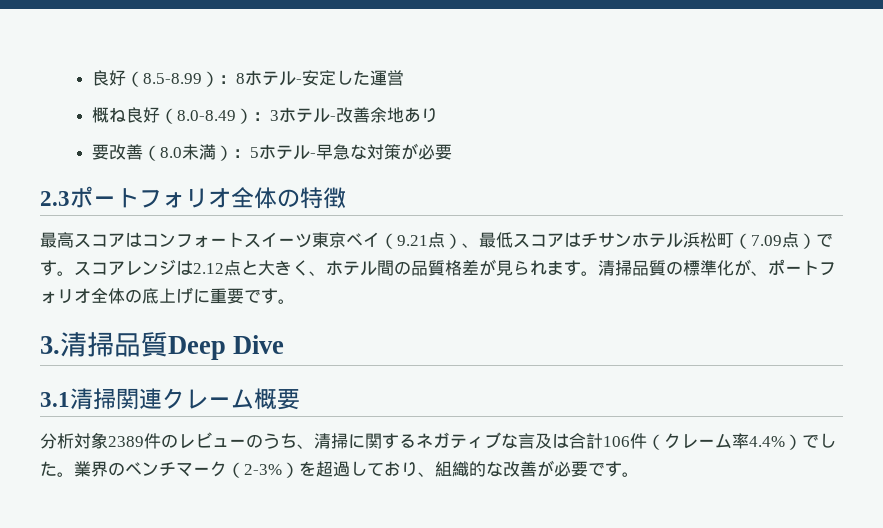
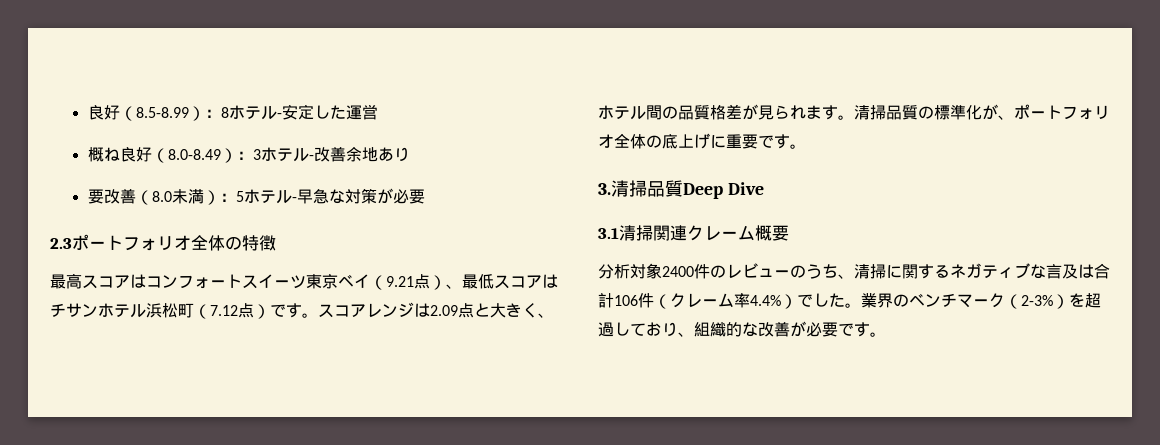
[751,235,782,246] 7.09 -> [210,305,238,316] 7.12
[193,263,224,274] 2.12 -> [430,305,458,316] 2.09
[108,436,144,447] 2389 -> [662,266,694,277] 2400

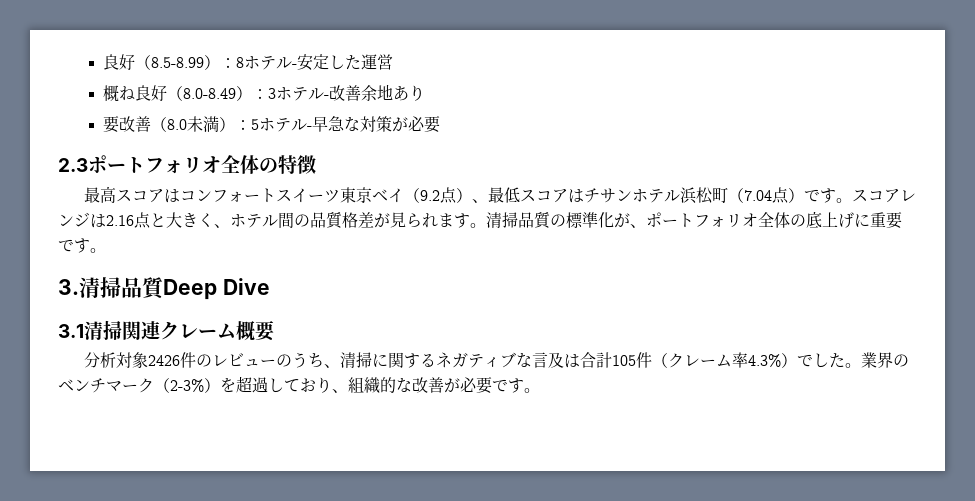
[386,276,414,287] 9.21 -> [420,190,441,201] 9.2
[210,305,238,316] 7.12 -> [744,190,773,201] 7.04
[430,305,458,316] 2.09 -> [106,215,134,226] 2.16
[662,266,694,277] 2400 -> [148,355,181,366] 2426
[614,295,638,306] 106 -> [612,355,637,366] 105
[750,295,781,306] 4.4% -> [748,354,782,367] 4.3%

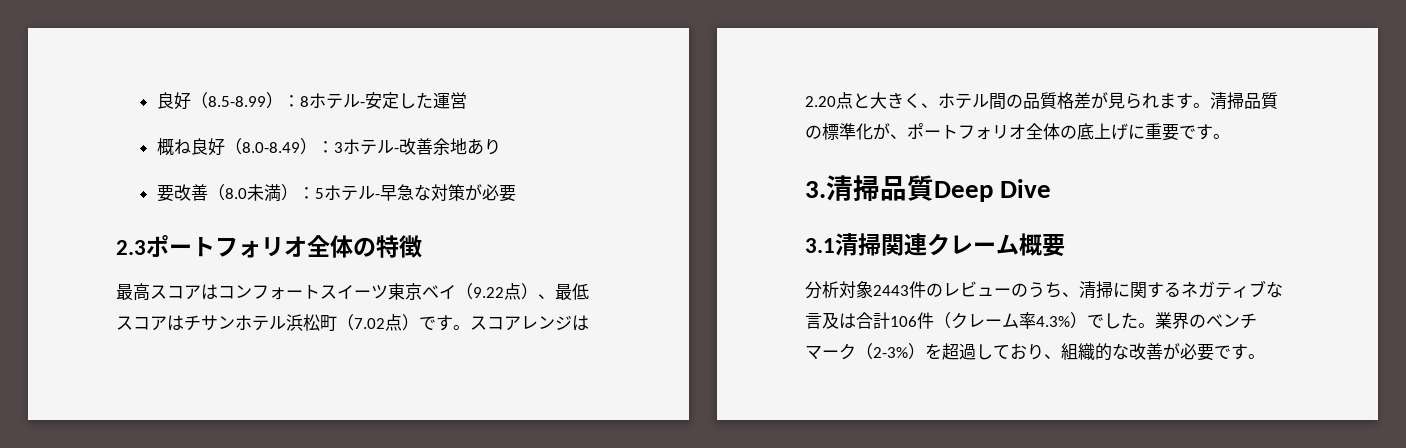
[420,190,441,201] 9.2 -> [473,287,504,298] 9.22
[744,190,773,201] 7.04 -> [354,318,385,329] 7.02
[106,215,134,226] 2.16 -> [805,96,836,107] 2.20
[148,355,181,366] 2426 -> [873,285,909,296] 2443
[612,355,637,366] 105 -> [890,316,917,327] 106

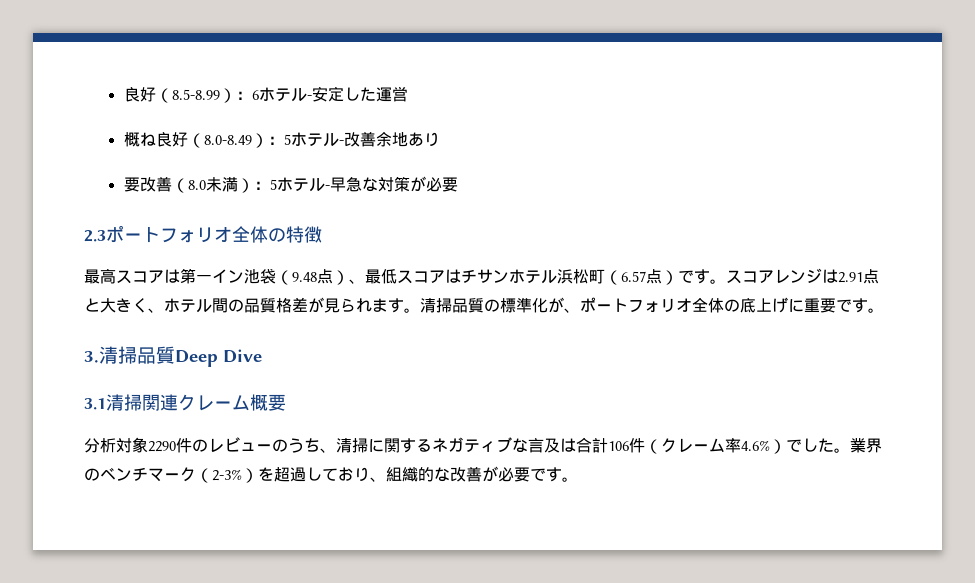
[299,96,309,107] 8 -> [251,90,259,100] 6
[333,142,343,153] 3 -> [283,134,291,145] 5
[218,283,504,300] コンフォートスイーツ東京ベイ（9.22 -> [180,268,317,285] 第一イン池袋（9.48
[354,318,385,329] 7.02 -> [621,271,646,282] 6.57
[805,96,836,107] 2.20 -> [838,272,863,283] 2.91
[873,285,909,296] 2443 -> [148,441,176,452] 2290
[1036,316,1070,327] 4.3% -> [741,440,770,451] 4.6%

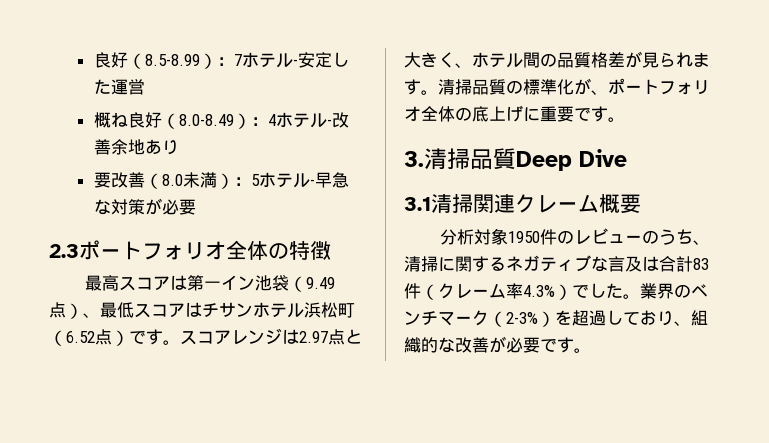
[251,90,259,100] 6 -> [233,54,242,66] 7
[283,134,291,145] 5 -> [267,114,276,126] 4
[292,272,317,282] 9.48 -> [305,277,335,289] 9.49
[621,271,646,282] 6.57 -> [66,331,95,343] 6.52
[838,272,863,283] 2.91 -> [299,331,328,343] 2.97
[148,441,176,452] 2290 -> [507,231,540,243] 1950
[608,441,629,451] 106 -> [693,258,709,270] 83
[741,440,770,451] 4.6% -> [523,285,555,297] 4.3%

